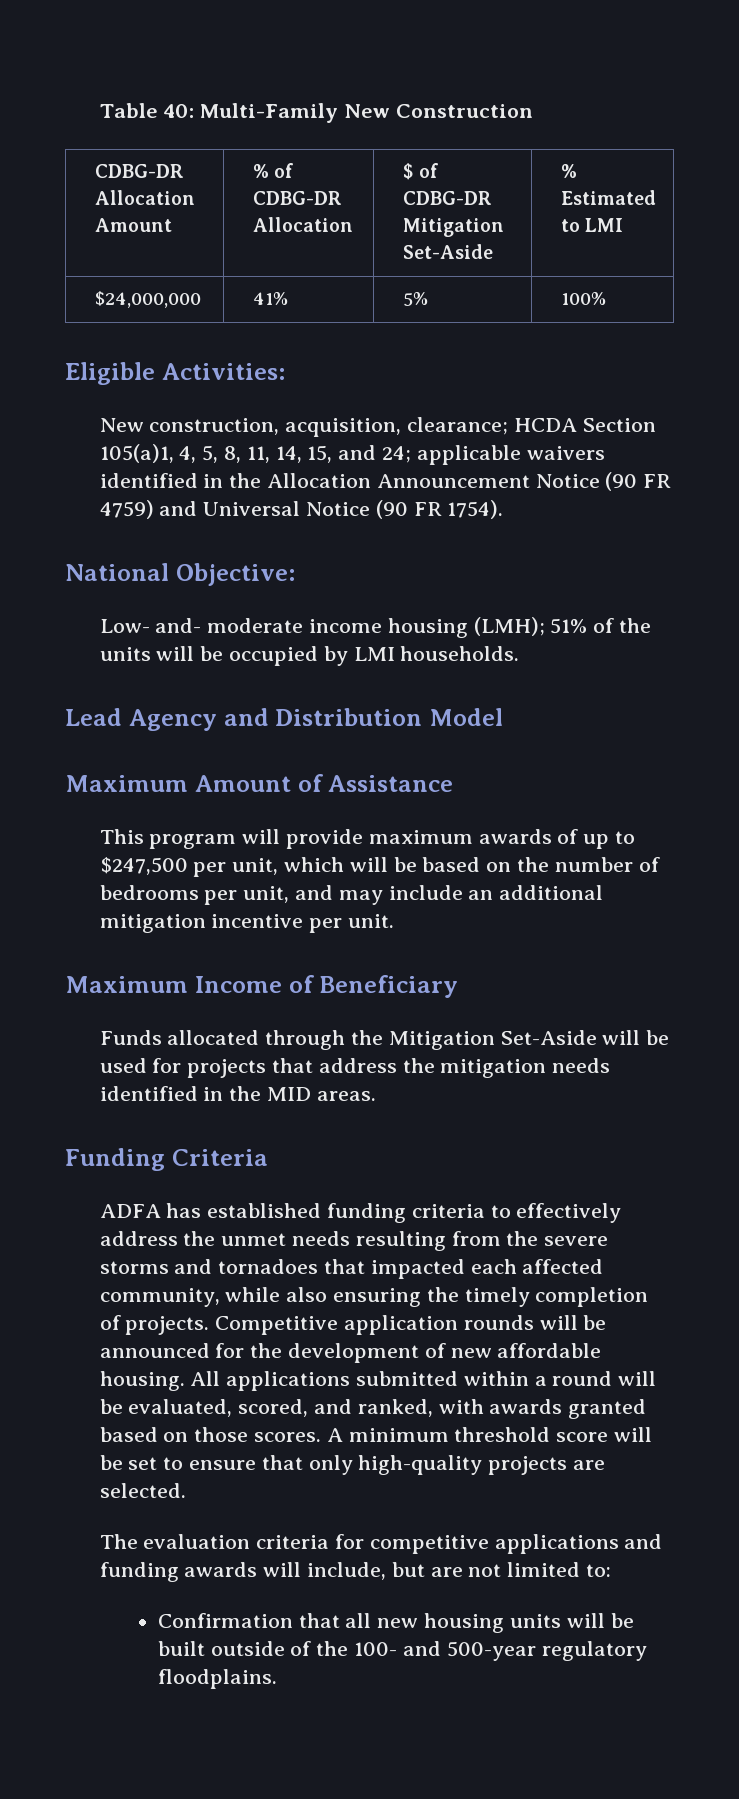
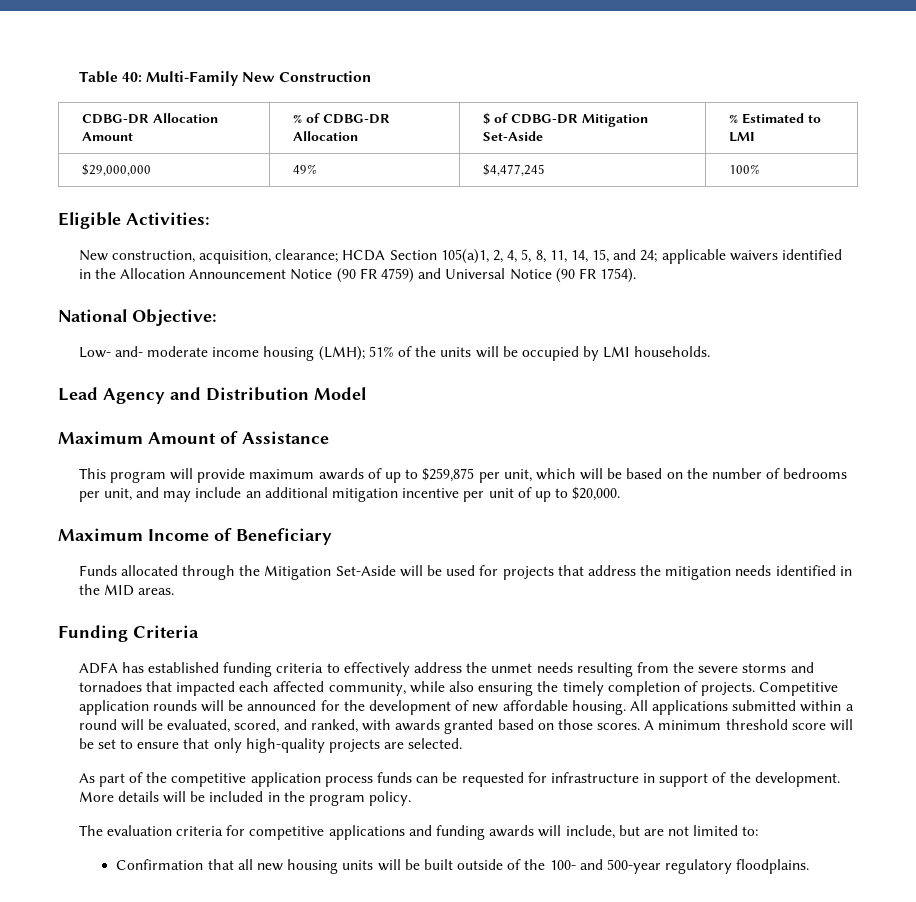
[95,291,202,308] [253,292,289,305] [403,292,429,306] $24,000,000 | 41% | 5% -> [81,164,151,176] [292,164,317,174] [482,164,545,176] $29,000,000 | 49% | $4,477,245
(174, 453) none -> [492,250,503,263] 2,
[99,857,188,875] $247,500 -> [422,468,475,482] $259,875
[348,914,395,928] unit. -> [488,487,621,502] unit of up to $20,000.
(186, 1490) none -> [78,772,840,787] [78,791,412,806] // As part of the competitive application process funds can be requested for infrastructure in support of the development. More details will be included in the program policy.

